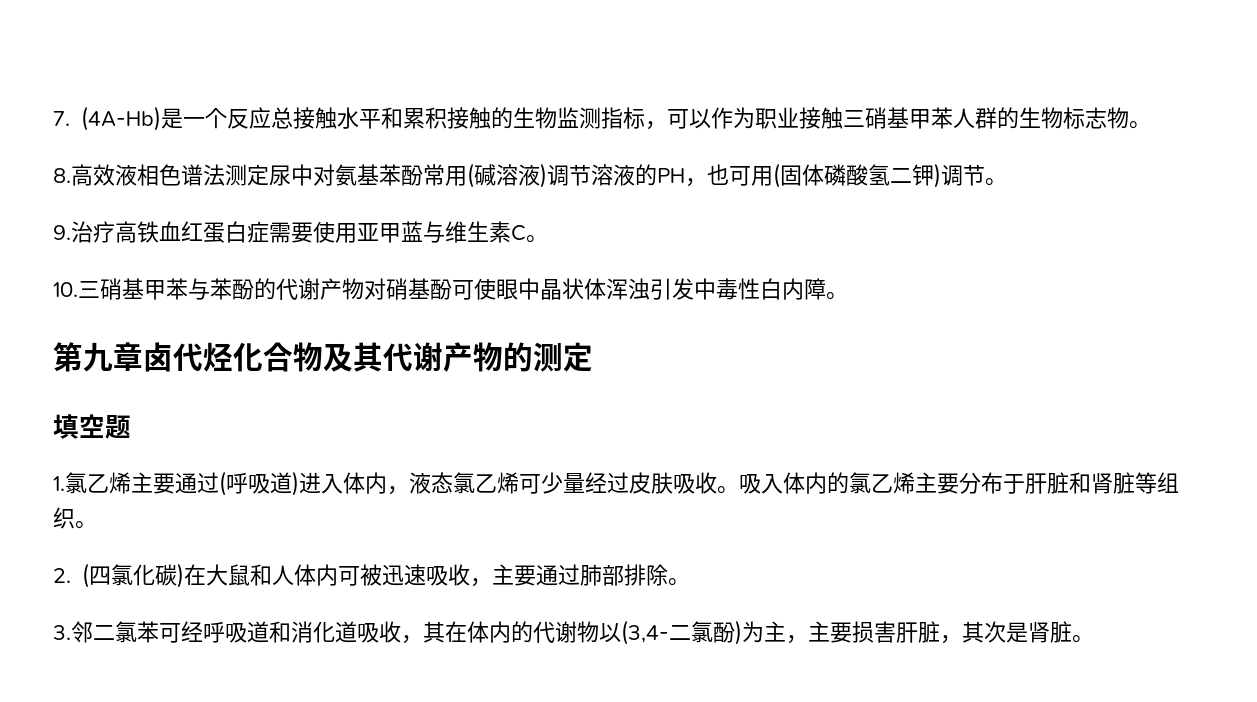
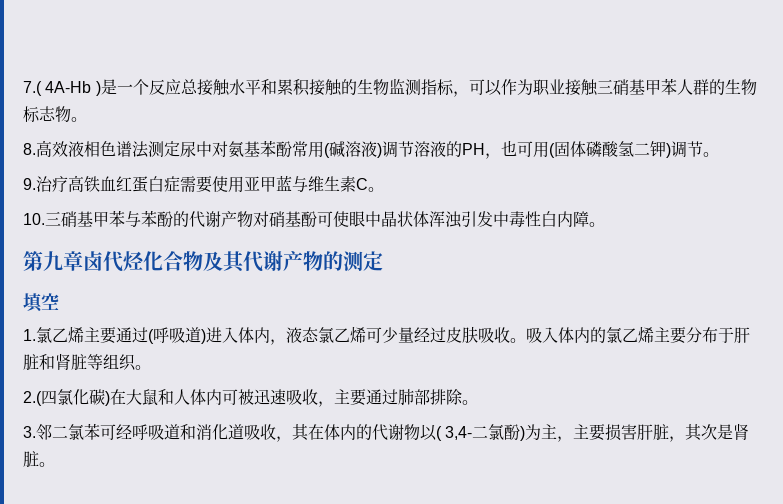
[53,106,161,131] 7. (4A-Hb) -> [23,81,101,96] 7.( 4A-Hb )
[105,415,131,439] 题 -> (59, 301) none
[53,563,89,588] 2. ( -> [23,391,42,406] 2.(
[621,620,669,645] (3,4- -> [436,426,473,441] ( 3,4-

